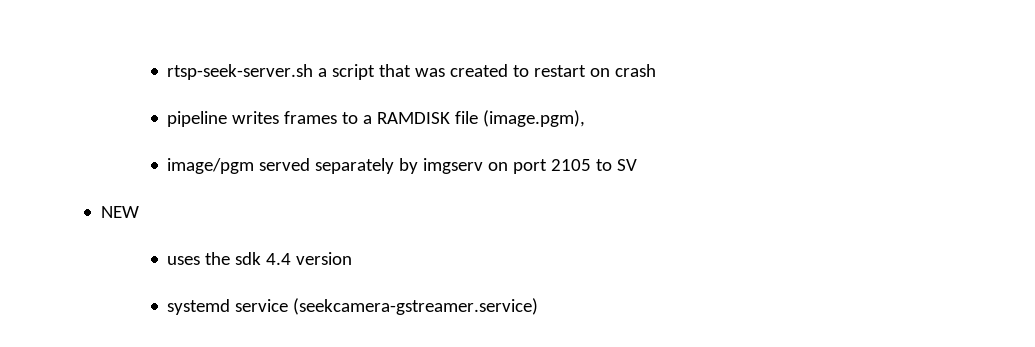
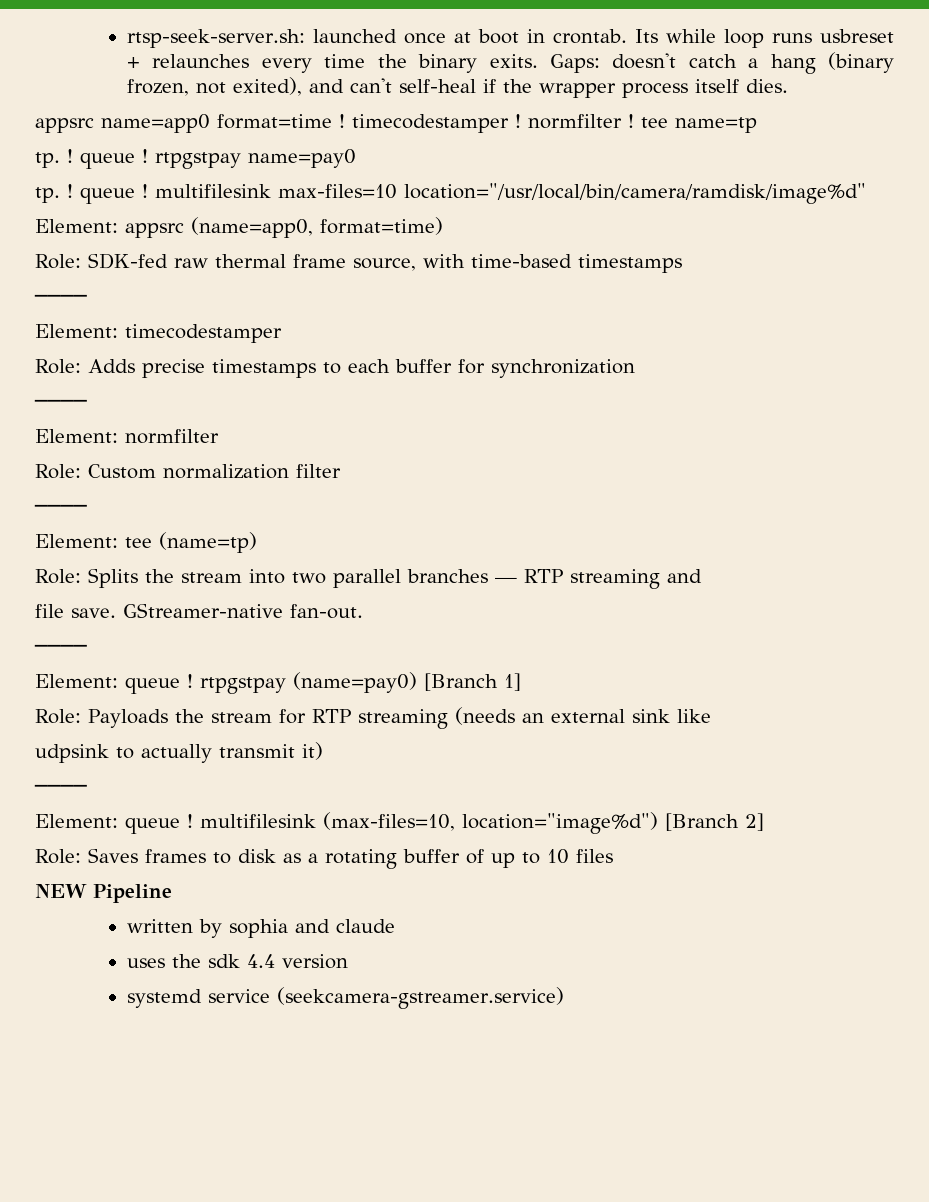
[167,64,657,80] [167,110,586,127] [167,158,638,174] [100,206,139,218] rtsp-seek-server.sh a script that was created to restart on crash // pipeline writes frames to a RAMDISK file (image.pgm), // image/pgm served separately by imgserv on port 2105 to SV // NEW -> [127,29,894,48] [127,52,895,74] [127,77,789,98] [35,114,757,133] [35,149,356,169] [35,183,866,204] [35,217,443,238] [35,253,682,273] [34,294,87,303] [35,324,282,343] [35,359,635,378] [34,399,87,408] [35,429,219,444] [35,464,341,479] [34,504,87,513] [35,532,257,553] [35,568,702,589] [35,603,363,619] [34,644,87,653] [35,672,521,694] [35,707,711,729] [35,742,323,763] [34,784,87,793] [35,812,764,834] [35,848,613,869] [35,884,172,903] [127,919,396,938] rtsp-seek-server.sh: launched once at boot in crontab. Its while loop runs usbreset + relaunches every time the binary exits. Gaps: doesn't catch a hang (binary frozen, not exited), and can't self-heal if the wrapper process itself dies. // appsrc name=app0 format=time ! timecodestamper ! normfilter ! tee name=tp // tp. ! queue ! rtpgstpay name=pay0 // tp. ! queue ! multifilesink max-files=10 location="/usr/local/bin/camera/ramdisk/image%d" // Element: appsrc (name=app0, format=time) // Role: SDK-fed raw thermal frame source, with time-based timestamps // ──── // Element: timecodestamper // Role: Adds precise timestamps to each buffer for synchronization // ──── // Element: normfilter // Role: Custom normalization filter // ──── // Element: tee (name=tp) // Role: Splits the stream into two parallel branches — RTP streaming and // file save. GStreamer-native fan-out. // ──── // Element: queue ! rtpgstpay (name=pay0) [Branch 1] // Role: Payloads the stream for RTP streaming (needs an external sink like // udpsink to actually transmit it) // ──── // Element: queue ! multifilesink (max-files=10, location="image%d") [Branch 2] // Role: Saves frames to disk as a rotating buffer of up to 10 files // NEW Pipeline // written by sophia and claude

